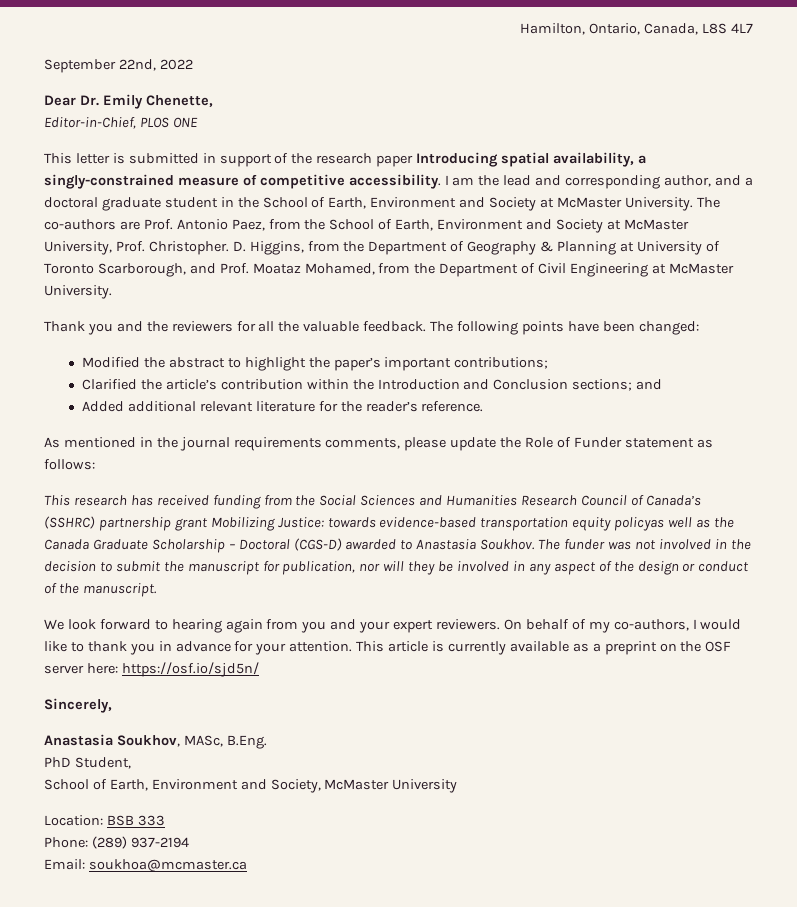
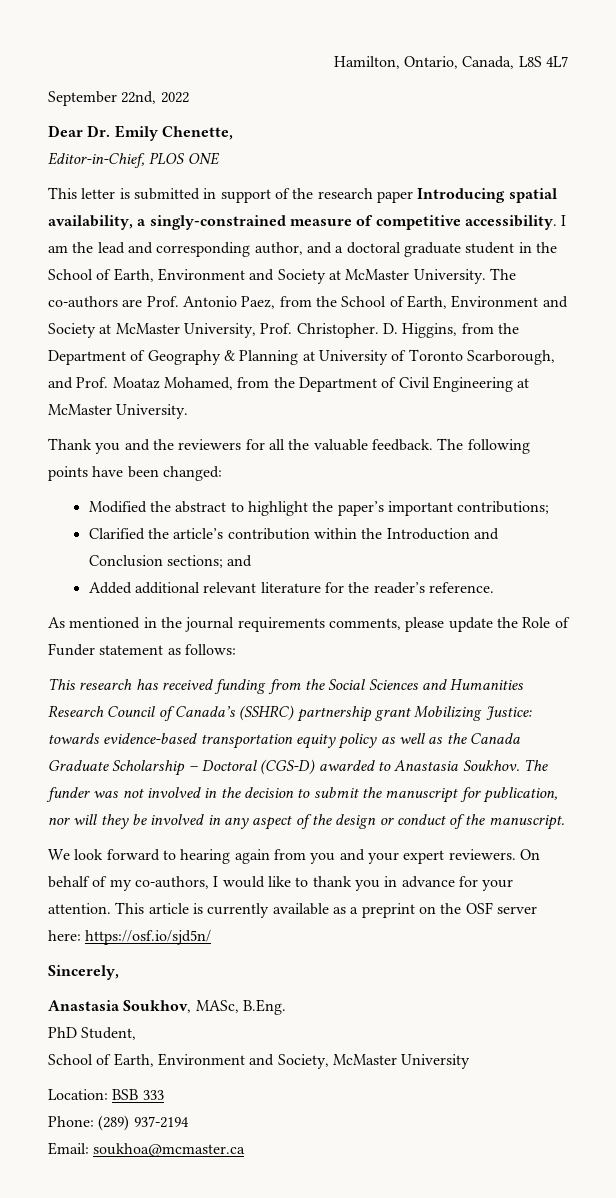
[614,517,665,531] policyas -> [338,733,396,749] policy as

